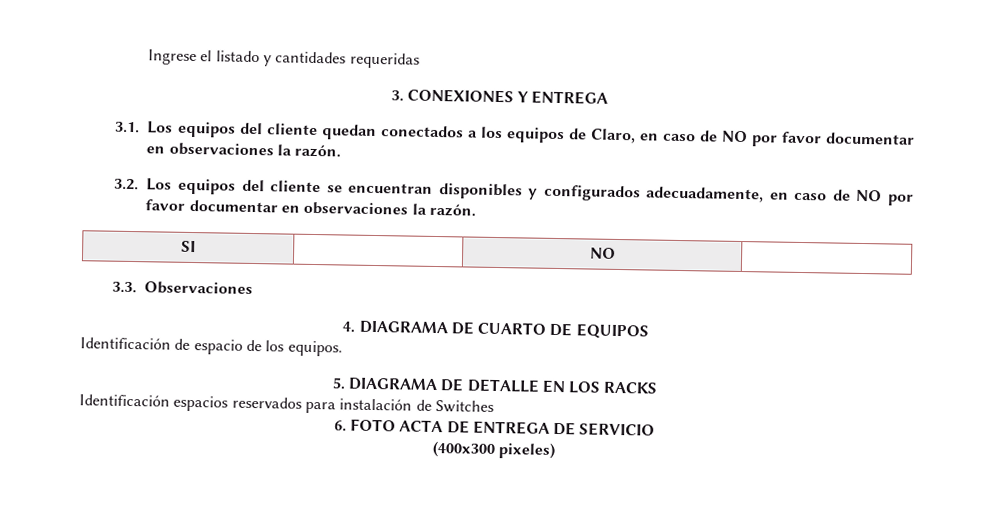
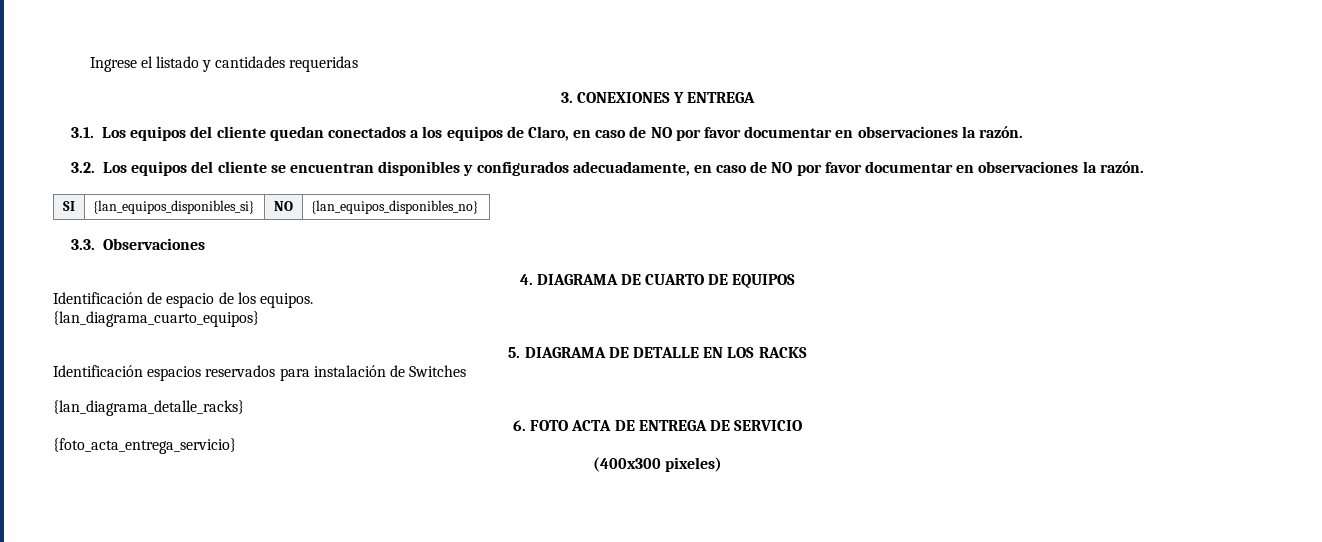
(196, 246) none -> [93,200,255,214] {lan_equipos_disponibles_si}
(616, 253) none -> [311,200,479,214] {lan_equipos_disponibles_no}
(343, 348) none -> [53,311,259,327] // {lan_diagrama_cuarto_equipos}
(494, 406) none -> [53,400,244,416] // {lan_diagrama_detalle_racks}
(656, 429) none -> [53,438,236,454] // {foto_acta_entrega_servicio}

